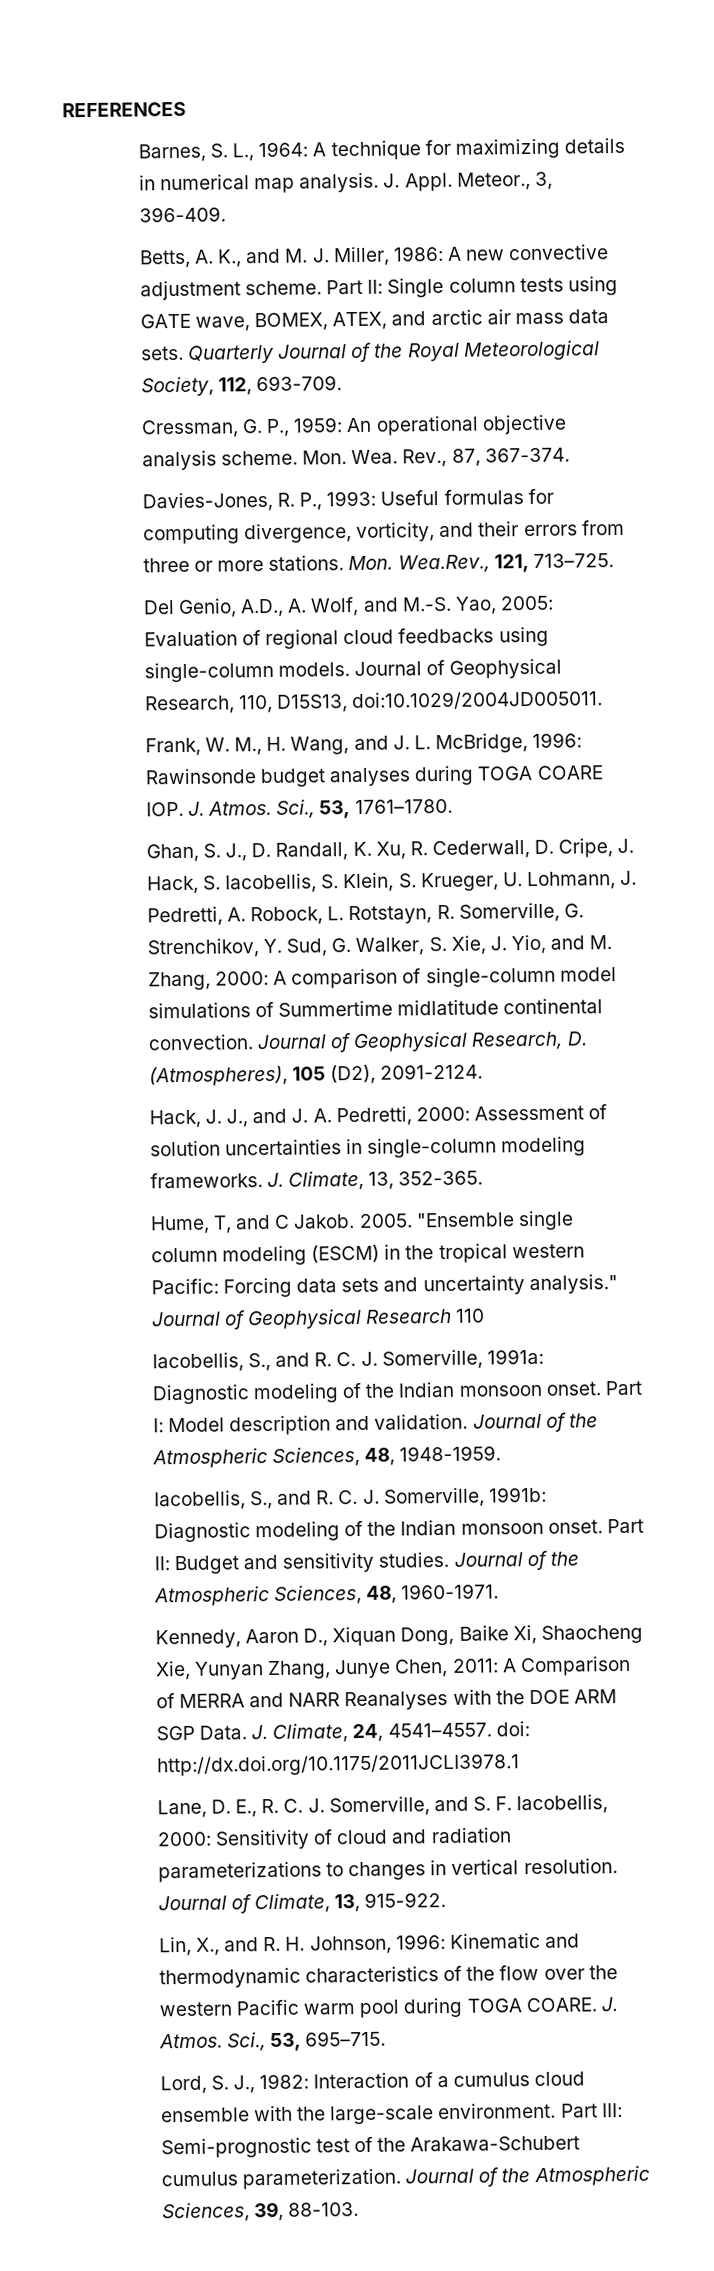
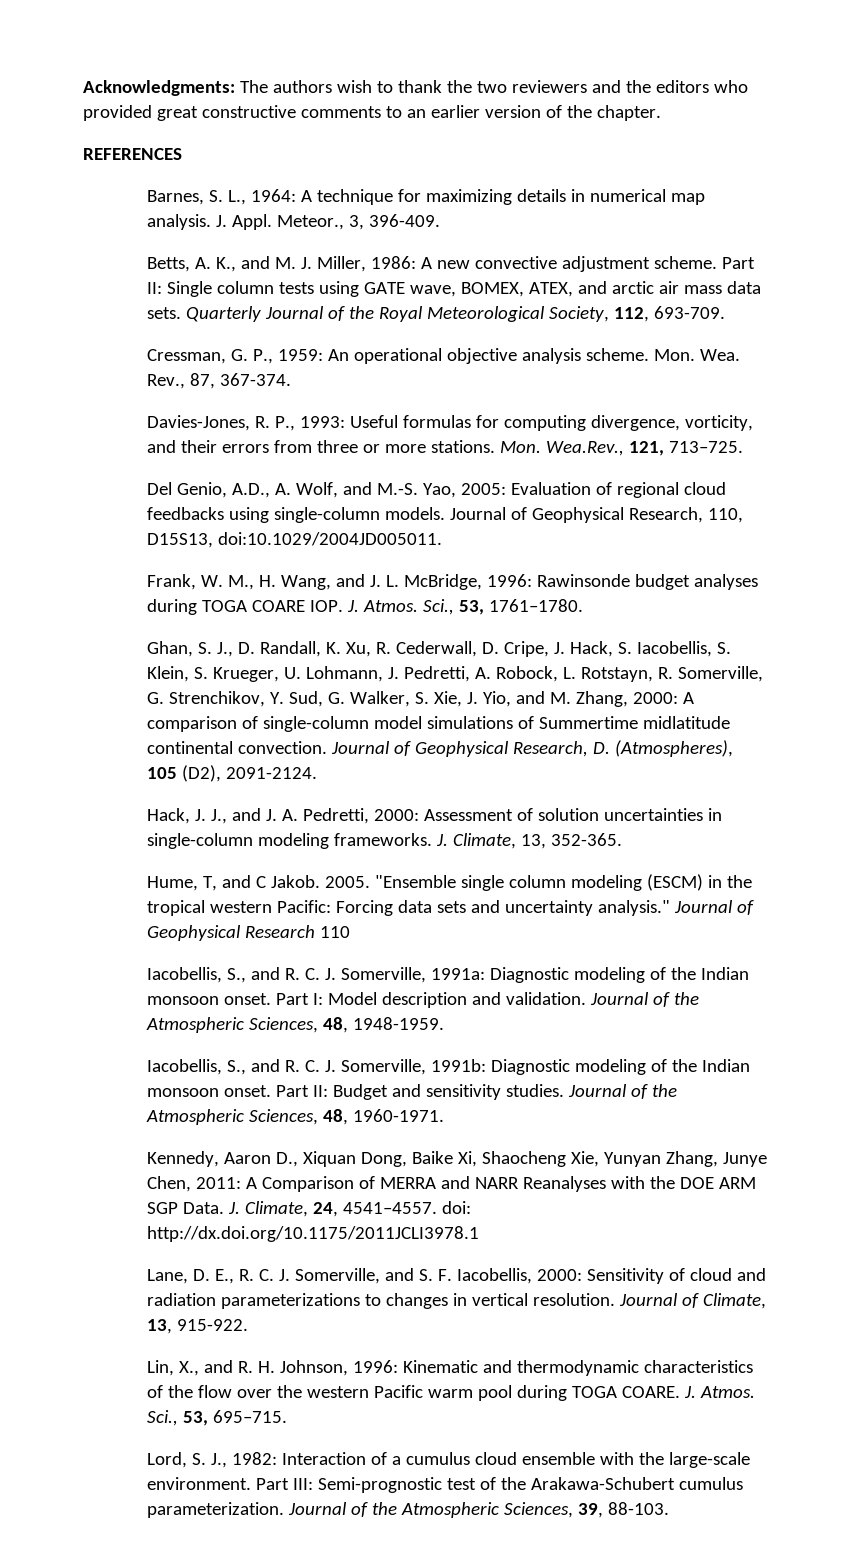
(62, 109) none -> [83,80,748,96] [83,105,661,121] Acknowledgments: The authors wish to thank the two reviewers and the editors who provided great constructive comments to an earlier version of the chapter. //

